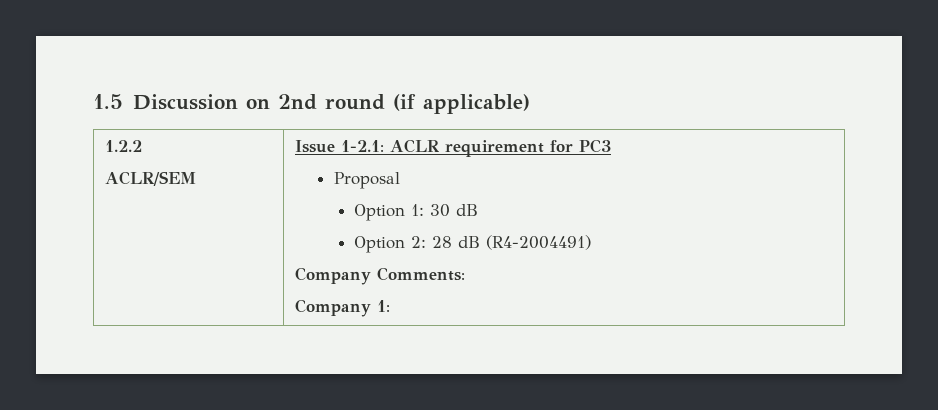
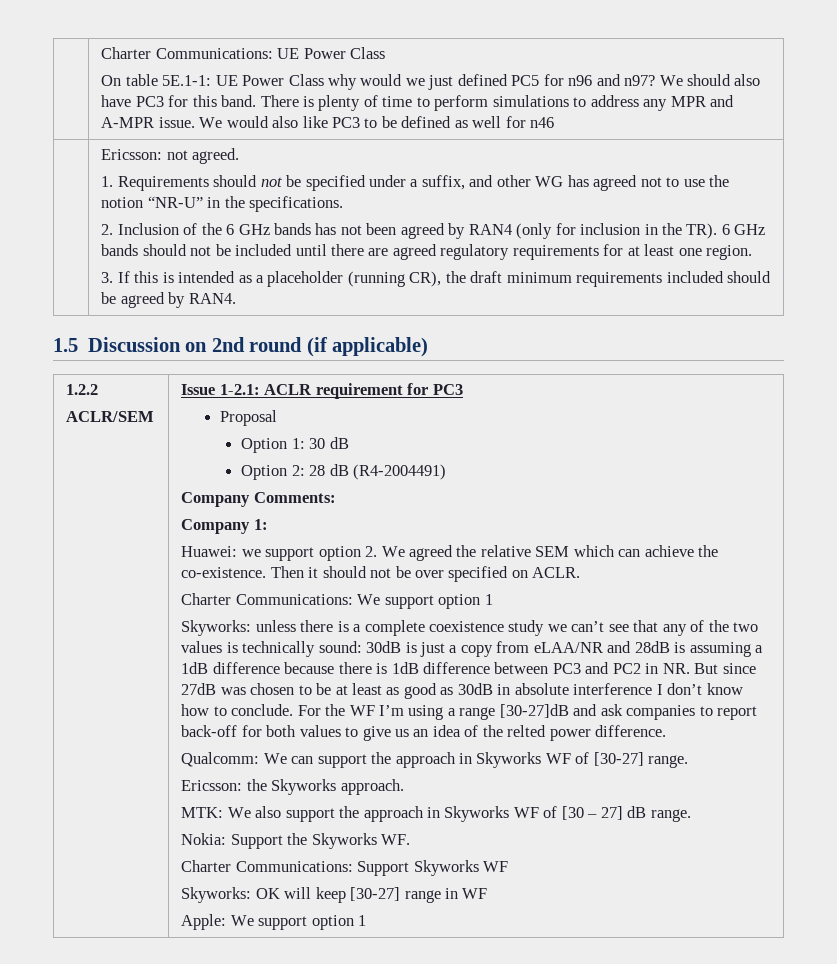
(93, 101) none -> [101,47,386,59] [101,74,761,90] [101,95,734,111] [101,116,555,128] [101,148,240,164] [101,175,729,191] [101,196,344,212] [101,223,766,239] [101,244,753,260] [101,271,772,287] [101,292,236,308] | Charter Communications: UE Power Class // On table 5E.1-1: UE Power Class why would we just defined PC5 for n96 and n97? We should also have PC3 for this band. There is plenty of time to perform simulations to address any MPR and A-MPR issue. We would also like PC3 to be defined as well for n46 // | Ericsson: not agreed. // 1. Requirements should not be specified under a suffix, and other WG has agreed not to use the notion “NR-U” in the specifications. // 2. Inclusion of the 6 GHz bands has not been agreed by RAN4 (only for inclusion in the TR). 6 GHz bands should not be included until there are agreed regulatory requirements for at least one region. // 3. If this is intended as a placeholder (running CR), the draft minimum requirements included should be agreed by RAN4. //
(391, 306) none -> [181,545,719,561] [181,566,581,582] [181,593,493,609] [181,620,759,636] [181,641,764,657] [181,662,756,674] [181,683,743,699] [181,704,758,720] [181,725,667,741] [181,752,689,768] [181,779,404,795] [181,806,691,822] [181,833,411,849] [181,860,509,876] [181,887,488,903] [181,914,367,930] // Huawei: we support option 2. We agreed the relative SEM which can achieve the co-existence. Then it should not be over specified on ACLR. // Charter Communications: We support option 1 // Skyworks: unless there is a complete coexistence study we can’t see that any of the two values is technically sound: 30dB is just a copy from eLAA/NR and 28dB is assuming a 1dB difference because there is 1dB difference between PC3 and PC2 in NR. But since 27dB was chosen to be at least as good as 30dB in absolute interference I don’t know how to conclude. For the WF I’m using a range [30-27]dB and ask companies to report back-off for both values to give us an idea of the relted power difference. // Qualcomm: We can support the approach in Skyworks WF of [30-27] range. // Ericsson: the Skyworks approach. // MTK: We also support the approach in Skyworks WF of [30 – 27] dB range. // Nokia: Support the Skyworks WF. // Charter Communications: Support Skyworks WF // Skyworks: OK will keep [30-27] range in WF // Apple: We support option 1

